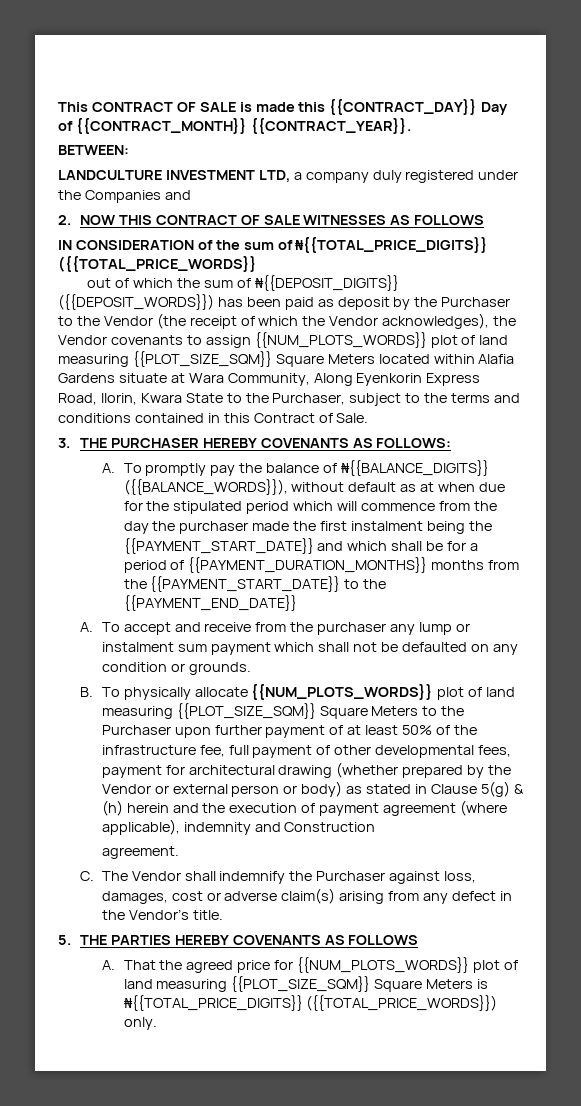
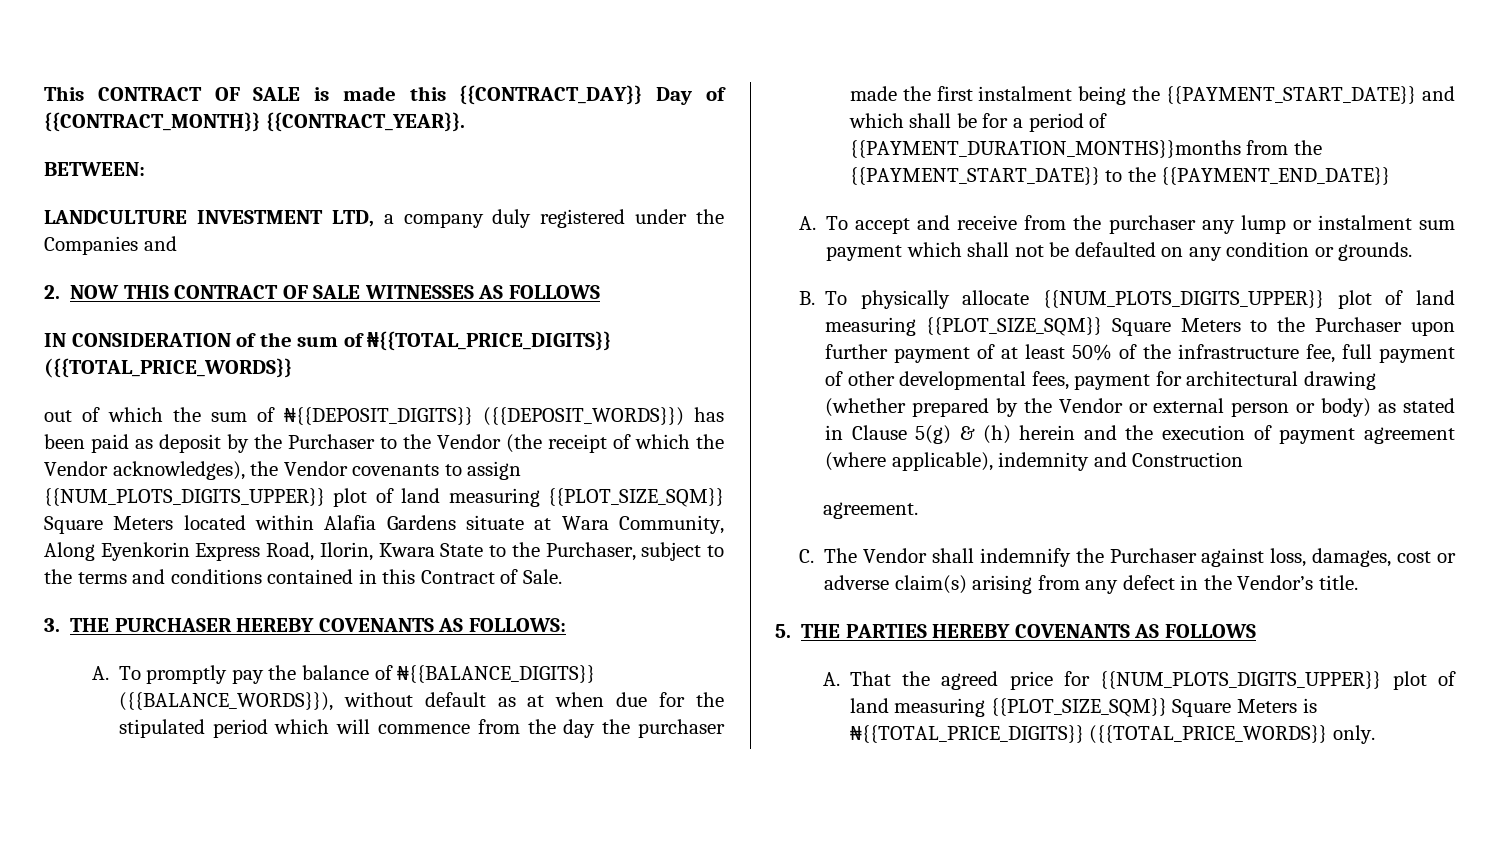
[254,332,427,348] {{NUM_PLOTS_WORDS}} -> [44,488,325,506] {{NUM_PLOTS_DIGITS_UPPER}}
[188,557,485,573] {{PAYMENT_DURATION_MONTHS}} months -> [849,140,1241,158] {{PAYMENT_DURATION_MONTHS}}months
[251,684,434,700] {{NUM_PLOTS_WORDS}} -> [1043,290,1325,308] {{NUM_PLOTS_DIGITS_UPPER}}
[297,957,470,973] {{NUM_PLOTS_WORDS}} -> [1100,671,1382,689] {{NUM_PLOTS_DIGITS_UPPER}}
[306,995,498,1011] ({{TOTAL_PRICE_WORDS}}) -> [1089,725,1328,744] ({{TOTAL_PRICE_WORDS}}

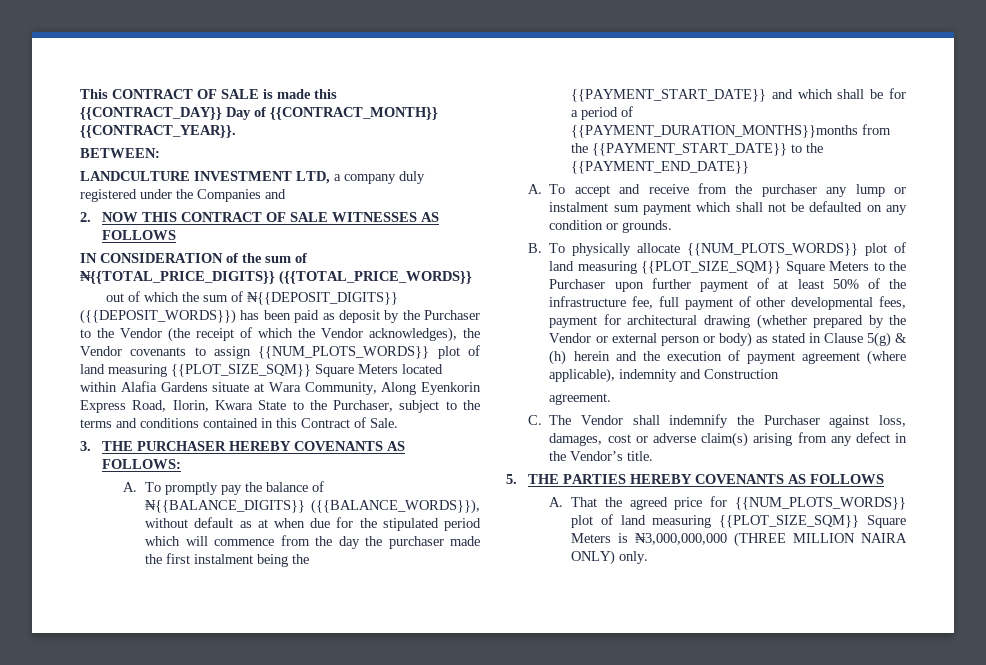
[44,488,325,506] {{NUM_PLOTS_DIGITS_UPPER}} -> [258,346,430,359] {{NUM_PLOTS_WORDS}}
[1043,290,1325,308] {{NUM_PLOTS_DIGITS_UPPER}} -> [687,243,859,256] {{NUM_PLOTS_WORDS}}
[1100,671,1382,689] {{NUM_PLOTS_DIGITS_UPPER}} -> [735,497,906,510] {{NUM_PLOTS_WORDS}}
[849,725,1328,744] ₦{{TOTAL_PRICE_DIGITS}} ({{TOTAL_PRICE_WORDS}} -> [635,532,907,547] [571,550,616,565] ₦3,000,000,000 (THREE MILLION NAIRA ONLY)

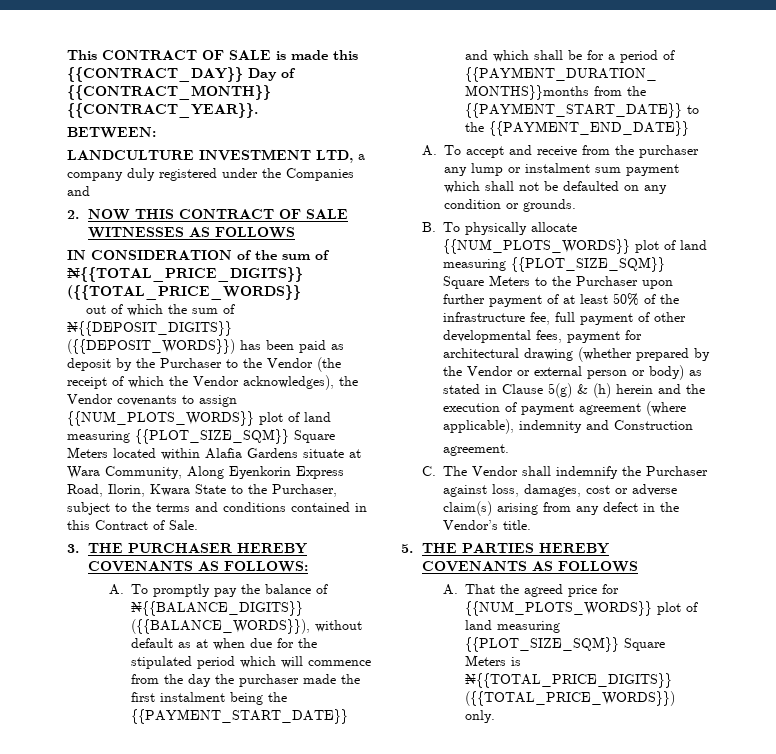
[635,532,907,547] [571,550,616,565] ₦3,000,000,000 (THREE MILLION NAIRA ONLY) -> [464,673,672,688] [464,691,675,706] ₦{{TOTAL_PRICE_DIGITS}} ({{TOTAL_PRICE_WORDS}})

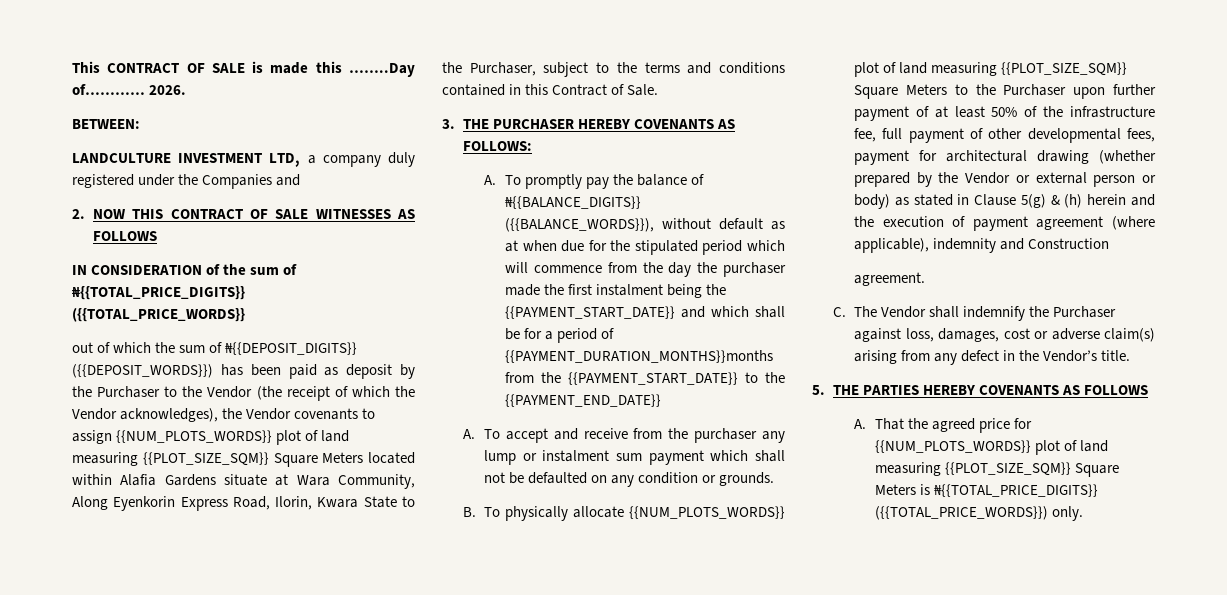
[67,67,296,82] [67,85,271,100] [67,103,258,118] {{CONTRACT_DAY}} Day of {{CONTRACT_MONTH}} {{CONTRACT_YEAR}}. -> [349,63,415,77] [72,84,187,95] ……..Day of………… 2026.

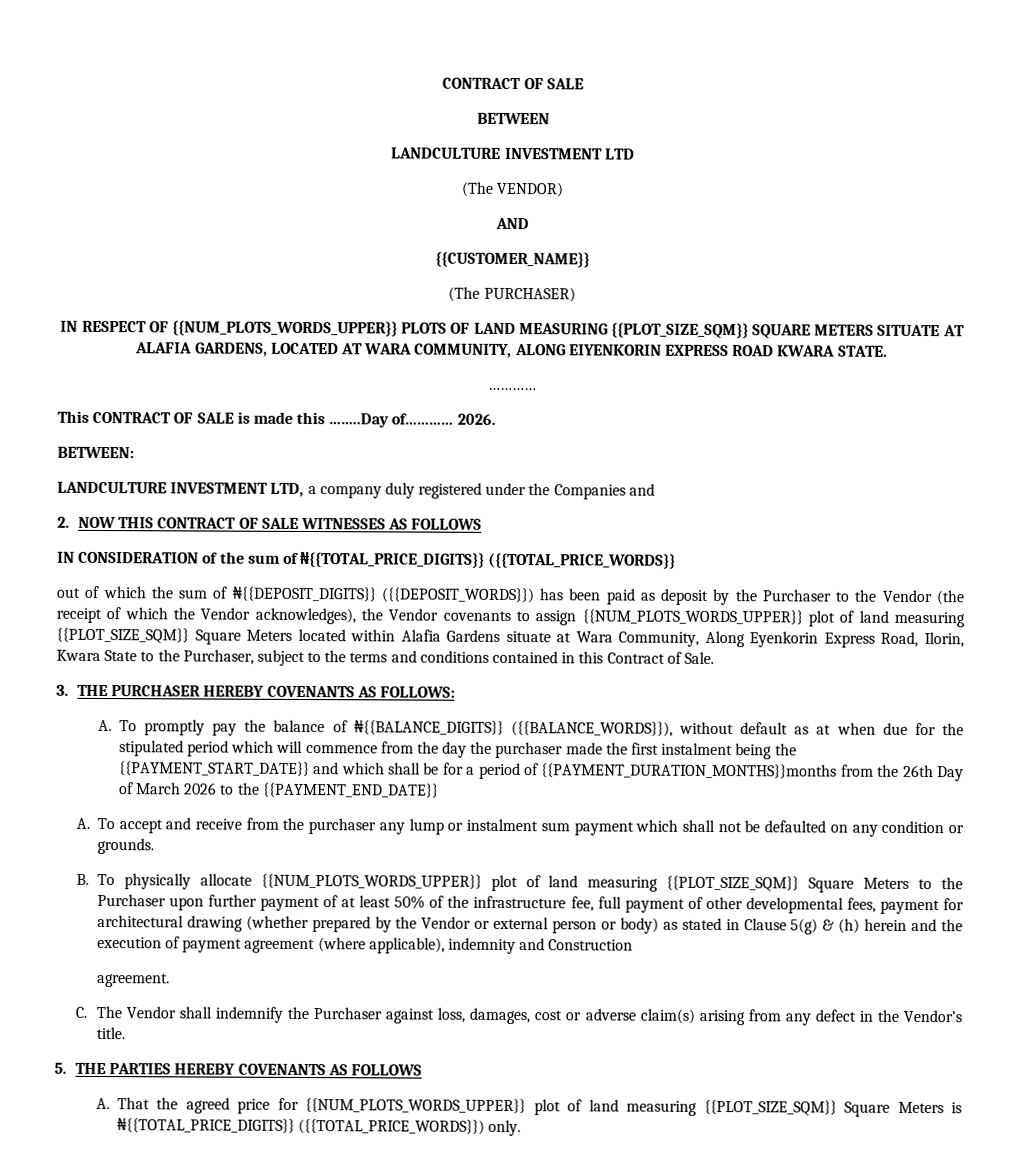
(72, 67) none -> [442,77,584,90] [476,112,550,125] [391,147,635,160] [460,181,564,198] [494,217,529,230] [434,251,590,268] [448,286,576,303] [60,320,965,339] [135,342,888,359] [486,387,536,391] CONTRACT OF SALE // BETWEEN // LANDCULTURE INVESTMENT LTD // (The VENDOR) // AND // {{CUSTOMER_NAME}} // (The PURCHASER) // IN RESPECT OF {{NUM_PLOTS_WORDS_UPPER}} PLOTS OF LAND MEASURING {{PLOT_SIZE_SQM}} SQUARE METERS SITUATE AT ALAFIA GARDENS, LOCATED AT WARA COMMUNITY, ALONG EIYENKORIN EXPRESS ROAD KWARA STATE. // ………… //
[116,430,273,443] {{NUM_PLOTS_WORDS}} -> [581,609,803,625] {{NUM_PLOTS_WORDS_UPPER}}
[568,372,739,385] {{PAYMENT_START_DATE}} -> [902,764,965,782] [117,782,218,795] 26th Day of March 2026
[629,506,785,519] {{NUM_PLOTS_WORDS}} -> [260,873,482,889] {{NUM_PLOTS_WORDS_UPPER}}
[875,440,1032,453] {{NUM_PLOTS_WORDS}} -> [305,1098,527,1114] {{NUM_PLOTS_WORDS_UPPER}}

